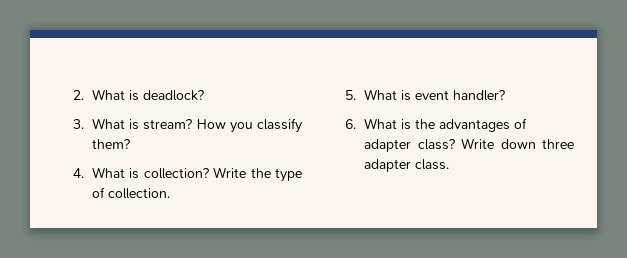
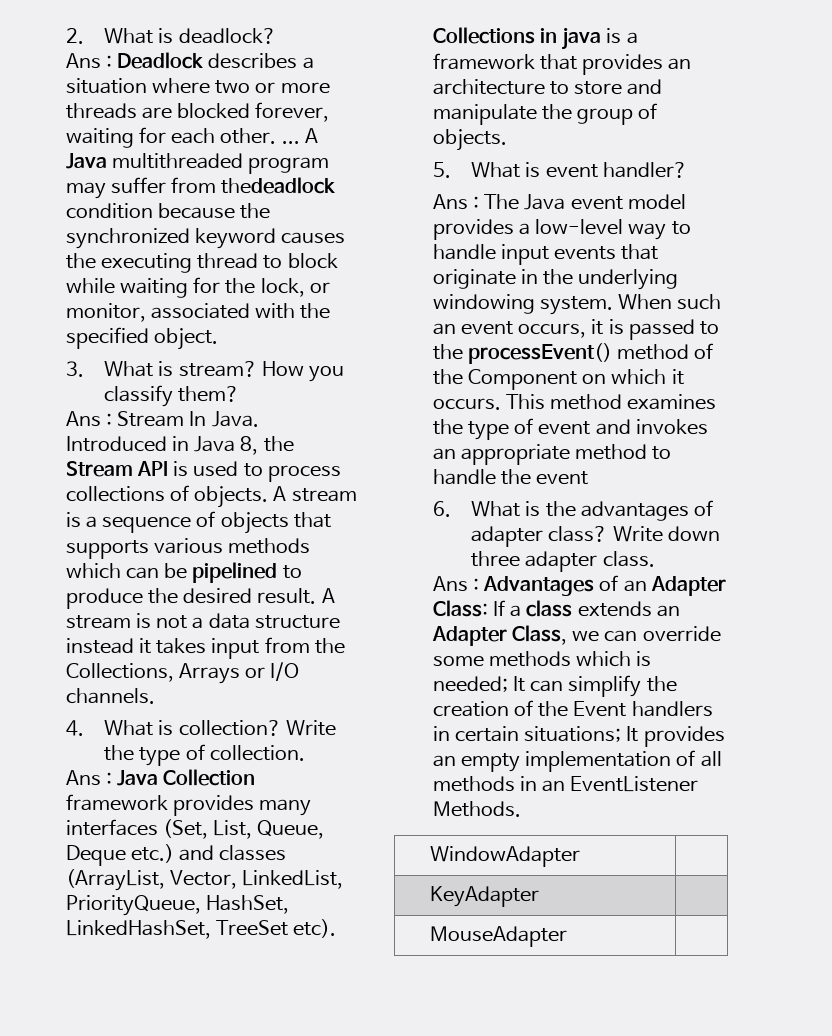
(205, 95) none -> [65,52,314,69] [65,78,330,94] [65,102,330,122] [65,127,318,148] [65,153,330,174] [65,177,336,199] [65,203,271,219] [65,228,346,249] [65,253,338,273] [65,277,330,298] [65,303,331,322] [65,327,218,350] // Ans : Deadlock describes a situation where two or more threads are blocked forever, waiting for each other. ... A Java multithreaded program may suffer from thedeadlock condition because the synchronized keyword causes the executing thread to block while waiting for the lock, or monitor, associated with the specified object.
(131, 144) none -> [65,411,259,427] [65,436,294,455] [65,461,341,482] [65,485,357,508] [65,511,331,534] [65,538,311,559] [65,562,302,583] [65,588,335,609] [65,613,340,629] [65,637,345,659] [65,662,300,684] [65,688,155,704] // Ans : Stream In Java. Introduced in Java 8, the Stream API is used to process collections of objects. A stream is a sequence of objects that supports various methods which can be pipelined to produce the desired result. A stream is not a data structure instead it takes input from the Collections, Arrays or I/O channels.
(171, 193) none -> [65,769,256,786] [65,794,312,816] [65,819,325,839] [65,844,287,866] [65,869,344,891] [65,895,289,916] [65,919,337,939] [432,27,638,50] [432,53,692,75] [432,79,663,95] [432,103,658,125] [432,129,507,151] // Ans : Java Collection framework provides many interfaces (Set, List, Queue, Deque etc.) and classes (ArrayList, Vector, LinkedList, PriorityQueue, HashSet, LinkedHashSet, TreeSet etc). Collections in java is a framework that provides an architecture to store and manipulate the group of objects.
(506, 95) none -> [432,194,686,210] [432,219,691,240] [432,244,659,265] [432,269,679,290] [432,294,722,315] [432,319,720,340] [432,343,714,364] [432,369,684,390] [432,394,717,410] [432,418,708,440] [432,444,672,465] [432,469,589,485] // Ans : The Java event model provides a low-level way to handle input events that originate in the underlying windowing system. When such an event occurs, it is passed to the processEvent() method of the Component on which it occurs. This method examines the type of event and invokes an appropriate method to handle the event
(450, 164) none -> [432,575,726,596] [432,600,680,617] [431,625,721,646] [432,651,652,667] [432,675,677,697] [432,700,713,717] [432,726,725,747] [432,750,722,772] [432,776,699,792] [432,801,521,817] [430,846,581,867] [430,886,540,907] [430,926,568,947] // Ans : Advantages of an Adapter Class: If a class extends an Adapter Class, we can override some methods which is needed; It can simplify the creation of the Event handlers in certain situations; It provides an empty implementation of all methods in an EventListener Methods. // WindowAdapter | // KeyAdapter | // MouseAdapter |

